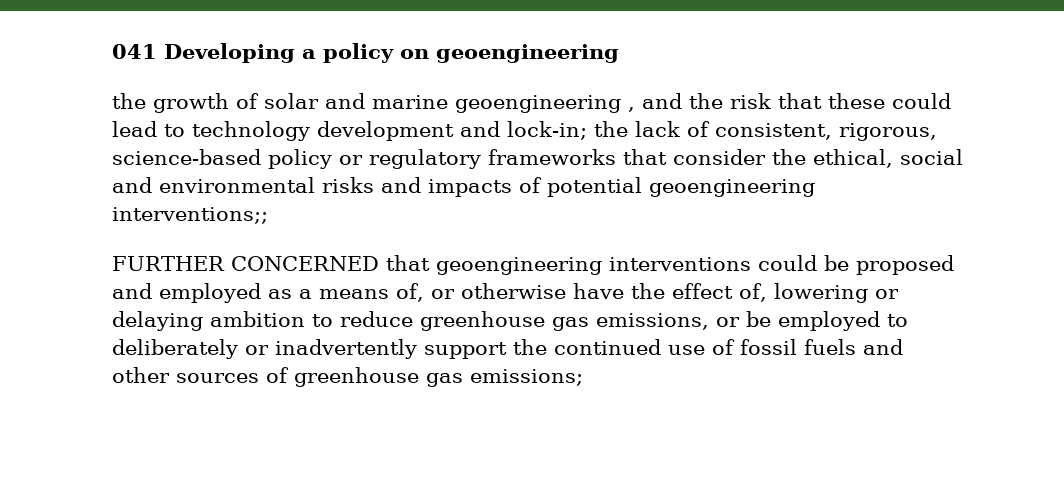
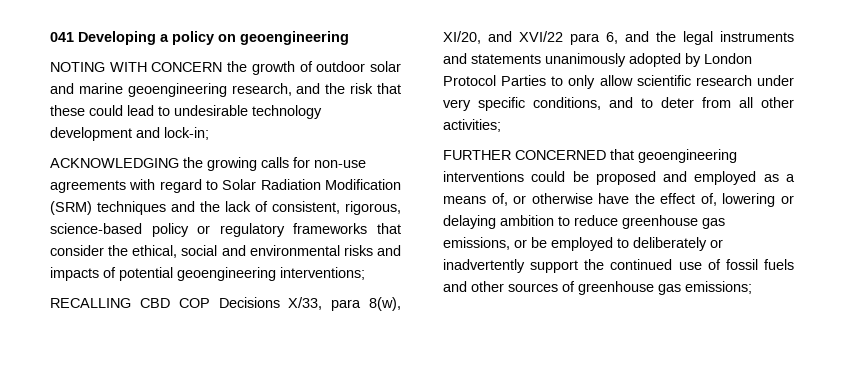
(619, 53) none -> [50,62,223,72] NOTING WITH CONCERN
(259, 101) none -> [316,61,366,72] outdoor
[628,107,635,112] , -> [231,83,292,96] research,
(185, 130) none -> [174,105,248,116] undesirable
(587, 130) none -> [50,157,366,171] [50,179,401,193] [50,201,195,215] // ACKNOWLEDGING the growing calls for non-use agreements with regard to Solar Radiation Modification (SRM) techniques and
[112,207,268,224] interventions;; -> [280,267,365,280] [50,297,401,311] [443,31,794,45] [443,53,752,67] [443,75,794,89] [443,97,794,111] [443,119,501,132] interventions; // RECALLING CBD COP Decisions X/33, para 8(w), XI/20, and XVI/22 para 6, and the legal instruments and statements unanimously adopted by London Protocol Parties to only allow scientific research under very specific conditions, and to deter from all other activities;

